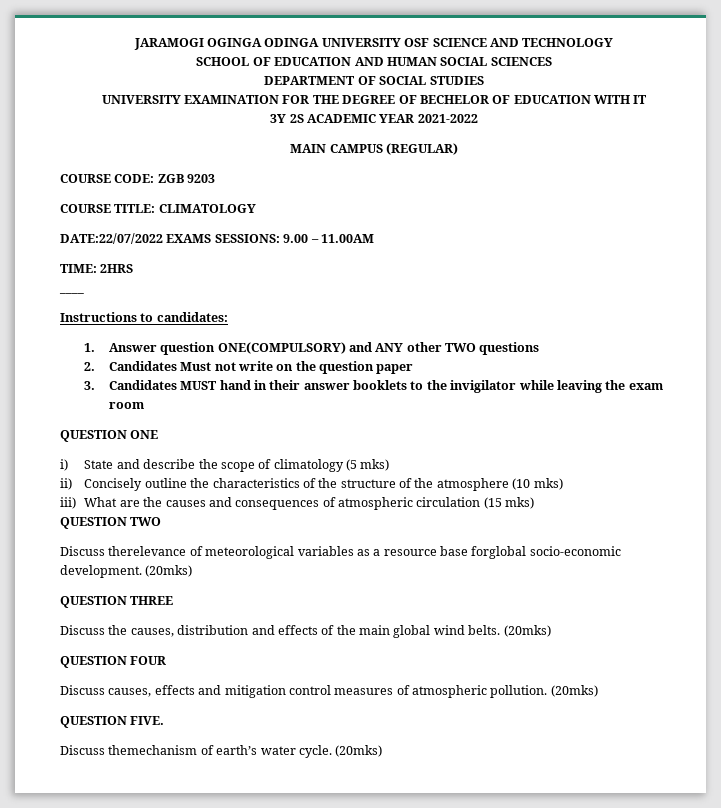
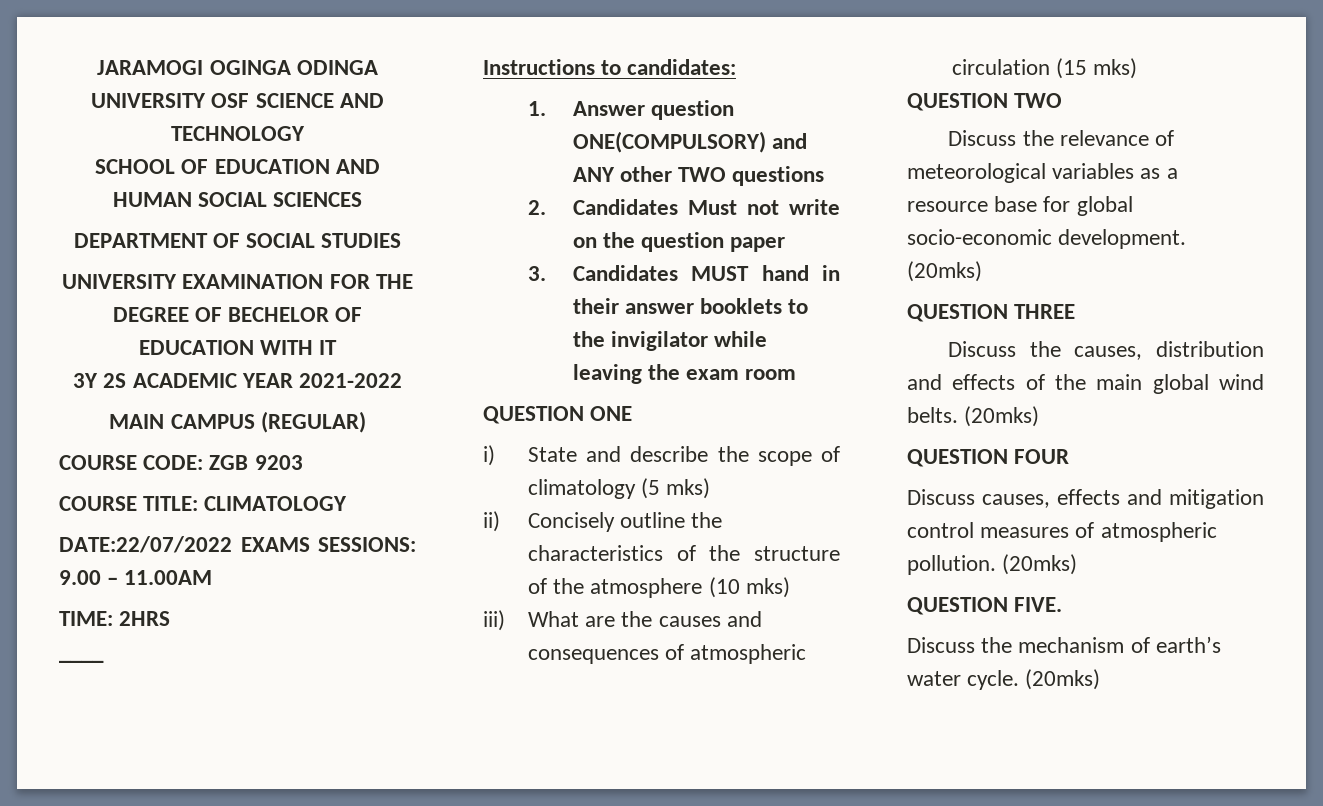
[108,546,187,556] therelevance -> [1022,130,1149,146] the relevance
[471,546,527,559] forglobal -> [1043,196,1133,216] for global
[108,745,198,755] themechanism -> [981,637,1125,653] the mechanism

